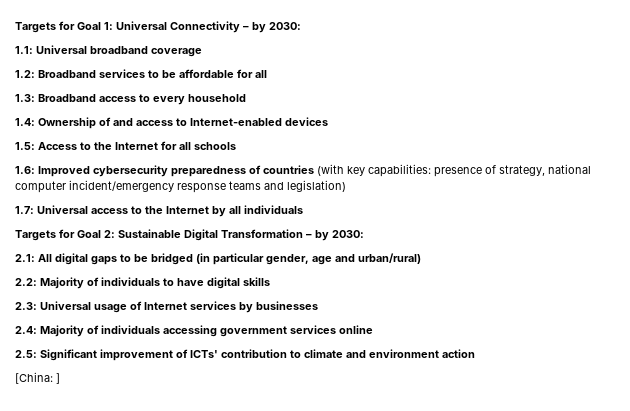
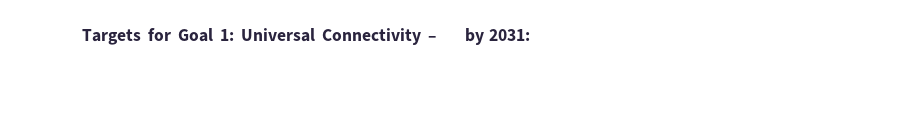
[269,22,301,30] [15,45,202,57] [15,69,267,78] [15,94,246,105] [15,117,328,129] [15,141,236,150] [15,164,591,177] [15,180,346,193] [15,205,303,217] [15,229,364,241] [15,253,421,265] [15,277,270,289] [15,301,318,313] [15,325,373,337] [15,349,475,361] [15,372,60,384] 2030: // 1.1: Universal broadband coverage // 1.2: Broadband services to be affordable for all // 1.3: Broadband access to every household // 1.4: Ownership of and access to Internet-enabled devices // 1.5: Access to the Internet for all schools // 1.6: Improved cybersecurity preparedness of countries (with key capabilities: presence of strategy, national computer incident/emergency response teams and legislation) // 1.7: Universal access to the Internet by all individuals // Targets for Goal 2: Sustainable Digital Transformation – by 2030: // 2.1: All digital gaps to be bridged (in particular gender, age and urban/rural) // 2.2: Majority of individuals to have digital skills // 2.3: Universal usage of Internet services by businesses // 2.4: Majority of individuals accessing government services online // 2.5: Significant improvement of ICTs' contribution to climate and environment action // [China: ] -> [488,29,530,41] 2031:

